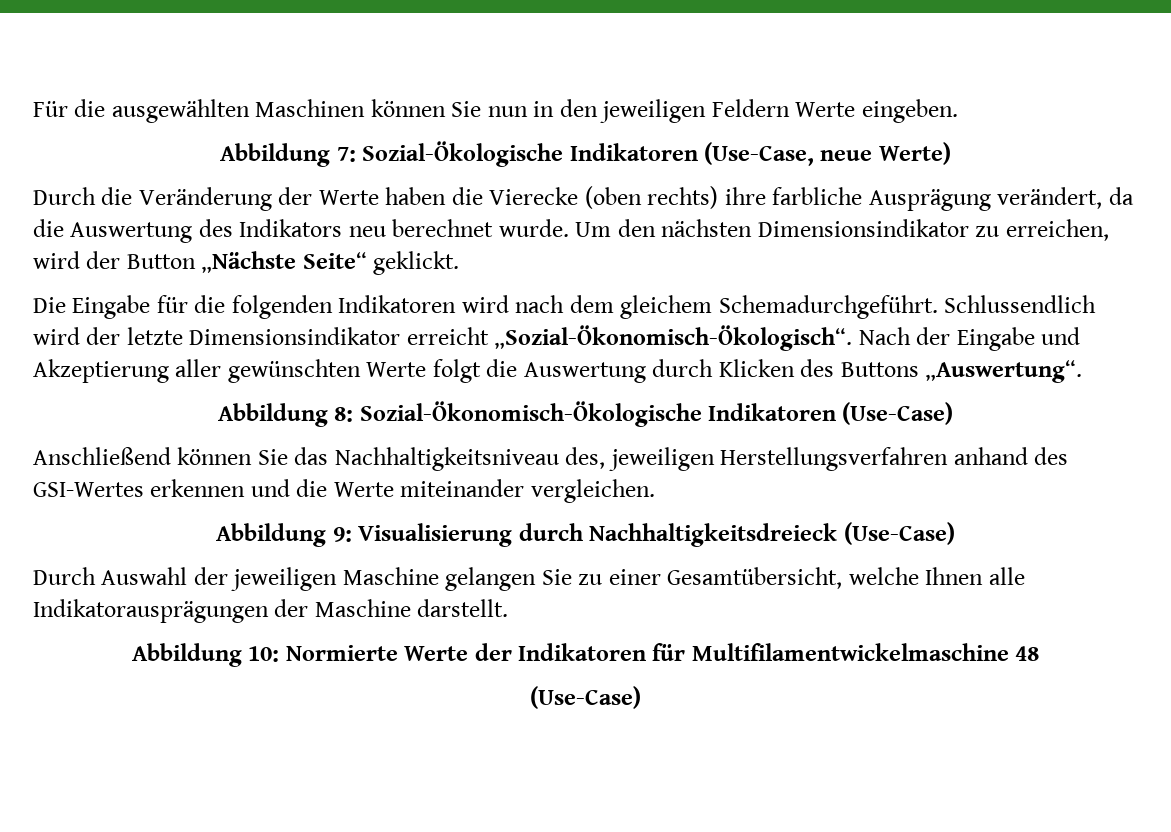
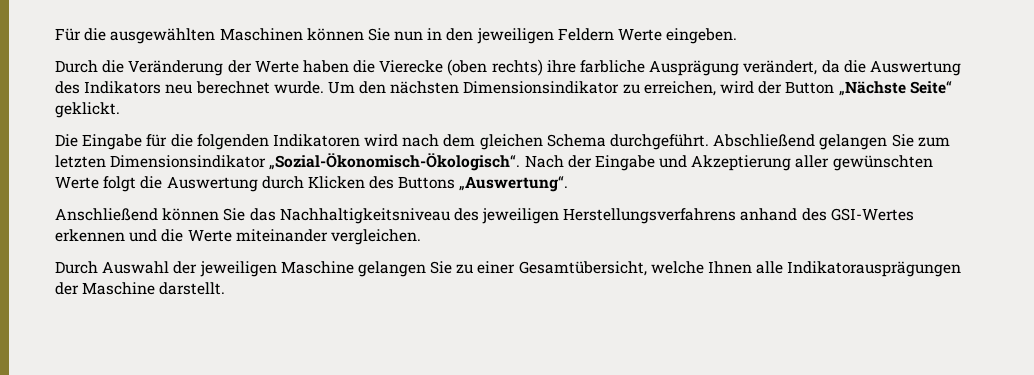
[220,141,951,167] // Abbildung 7: Sozial-Ökologische Indikatoren (Use-Case, neue Werte) -> (738, 36) none
[620,295,1097,319] [33,327,489,345] gleichem Schemadurchgeführt. Schlussendlich wird der letzte Dimensionsindikator erreicht -> [479,134,950,150] [55,155,267,168] gleichen Schema durchgeführt. Abschließend gelangen Sie zum letzten Dimensionsindikator
[217,401,954,427] // Abbildung 8: Sozial-Ökonomisch-Ökologische Indikatoren (Use-Case) -> (569, 184) none
[565,447,949,471] des, jeweiligen Herstellungsverfahren -> [453,208,737,224] des jeweiligen Herstellungsverfahrens
[216,522,955,547] // Abbildung 9: Visualisierung durch Nachhaltigkeitsdreieck (Use-Case) -> (421, 237) none
[131,643,1040,667] [530,686,641,709] // Abbildung 10: Normierte Werte der Indikatoren für Multifilamentwickelmaschine 48 // (Use-Case) -> (226, 288) none

